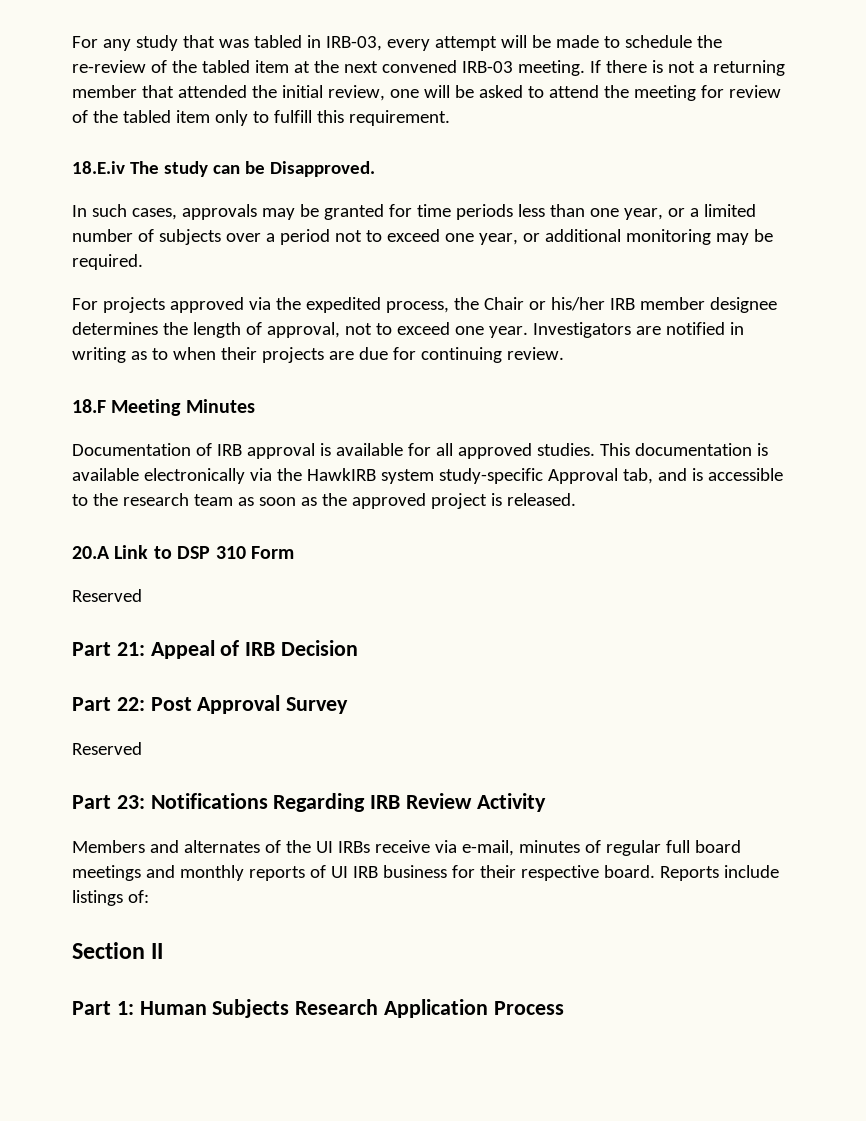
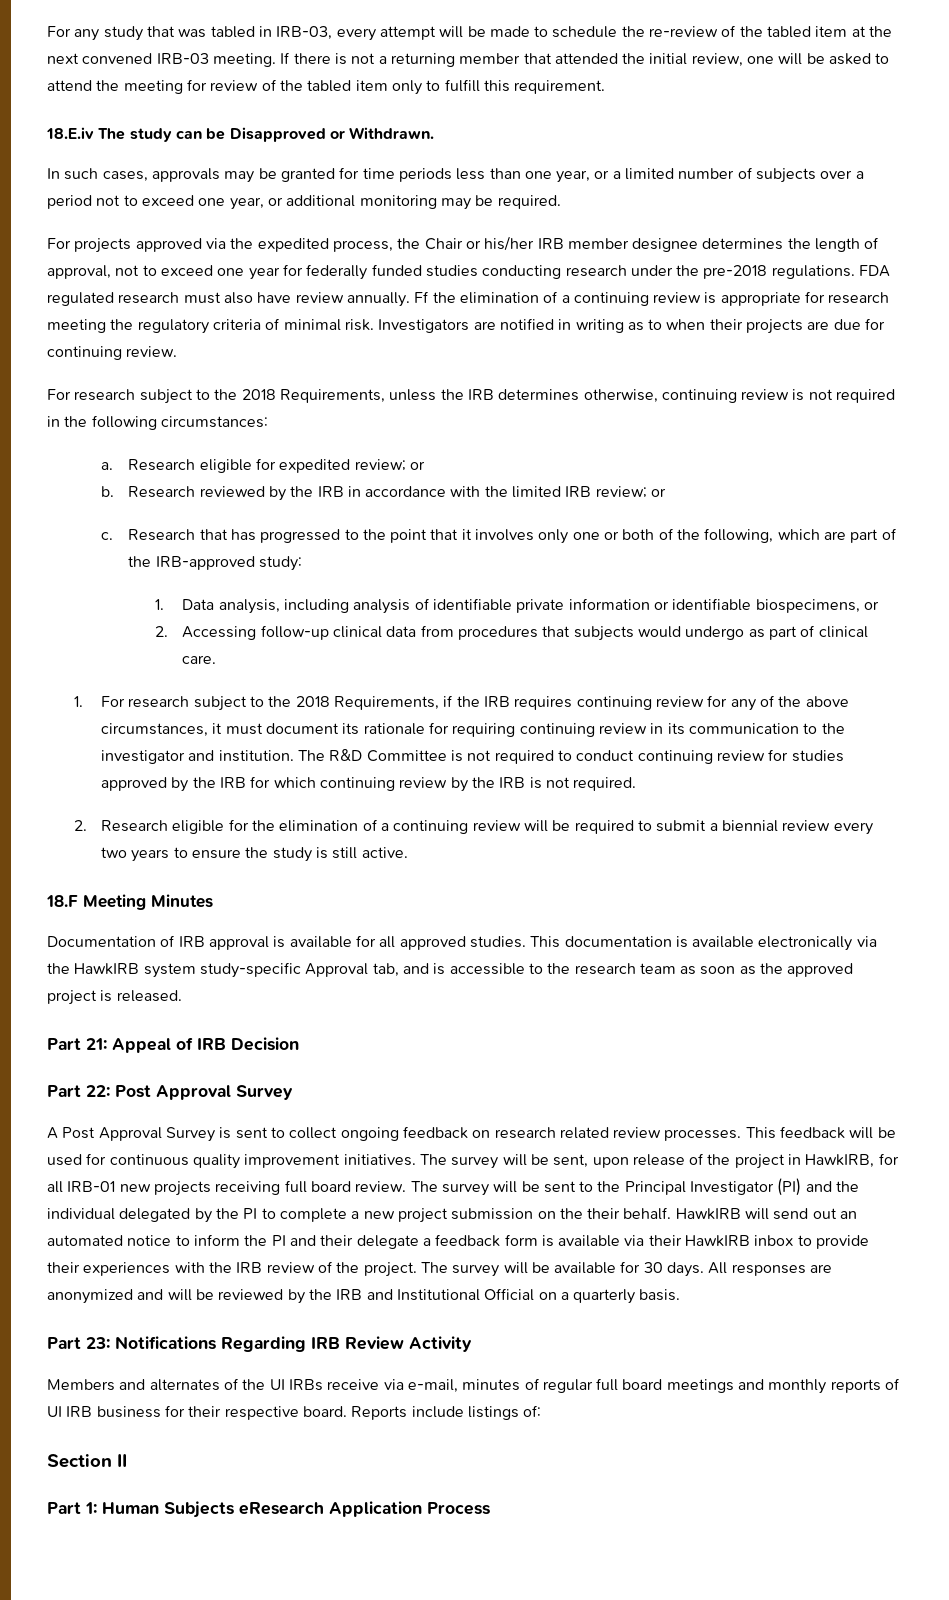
[269,161,375,177] Disapproved. -> [229,127,435,142] Disapproved or Withdrawn.
[488,326,528,338] year. -> [248,264,891,280] [47,291,890,307] [47,318,374,334] year for federally funded studies conducting research under the pre-2018 regulations. FDA regulated research must also have review annually. Ff the elimination of a continuing review is appropriate for research meeting the regulatory criteria of minimal risk.
(564, 353) none -> [47,389,896,404] [47,415,268,430] [101,458,425,473] [101,486,667,501] [101,528,897,544] [128,556,302,571] [155,598,879,614] [155,625,868,641] [182,655,217,664] [74,695,849,711] [101,722,845,737] [101,749,844,764] [101,776,637,792] [74,819,873,835] [101,847,408,862] // For research subject to the 2018 Requirements, unless the IRB determines otherwise, continuing review is not required in the following circumstances: // a. Research eligible for expedited review; or // b. Research reviewed by the IRB in accordance with the limited IRB review; or // c. Research that has progressed to the point that it involves only one or both of the following, which are part of the IRB-approved study: // 1. Data analysis, including analysis of identifiable private information or identifiable biospecimens, or // 2. Accessing follow-up clinical data from procedures that subjects would undergo as part of clinical care. // 1. For research subject to the 2018 Requirements, if the IRB requires continuing review for any of the above circumstances, it must document its rationale for requiring continuing review in its communication to the investigator and institution. The R&D Committee is not required to conduct continuing review for studies approved by the IRB for which continuing review by the IRB is not required. // 2. Research eligible for the elimination of a continuing review will be required to submit a biennial review every two years to ensure the study is still active.
[72,545,294,559] [72,589,142,602] // 20.A Link to DSP 310 Form // Reserved -> (182, 996) none
[72,742,142,755] Reserved -> [47,1126,896,1142] [47,1153,899,1169] [47,1178,860,1196] [47,1207,858,1223] [47,1234,870,1249] [47,1261,833,1277] [47,1288,681,1304] A Post Approval Survey is sent to collect ongoing feedback on research related review processes. This feedback will be used for continuous quality improvement initiatives. The survey will be sent, upon release of the project in HawkIRB, for all IRB-01 new projects receiving full board review. The survey will be sent to the Principal Investigator (PI) and the individual delegated by the PI to complete a new project submission on the their behalf. HawkIRB will send out an automated notice to inform the PI and their delegate a feedback form is available via their HawkIRB inbox to provide their experiences with the IRB review of the project. The survey will be available for 30 days. All responses are anonymized and will be reviewed by the IRB and Institutional Official on a quarterly basis.
[295,999,379,1015] Research -> [239,1502,324,1515] eResearch

